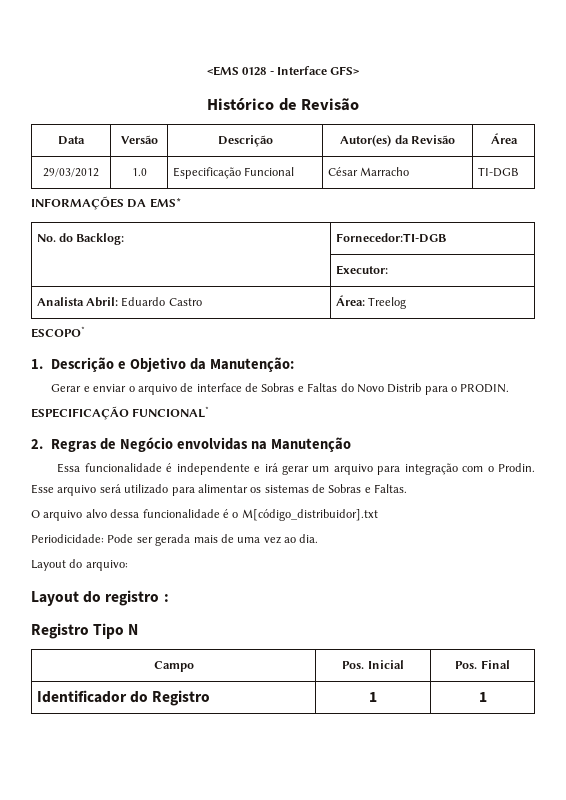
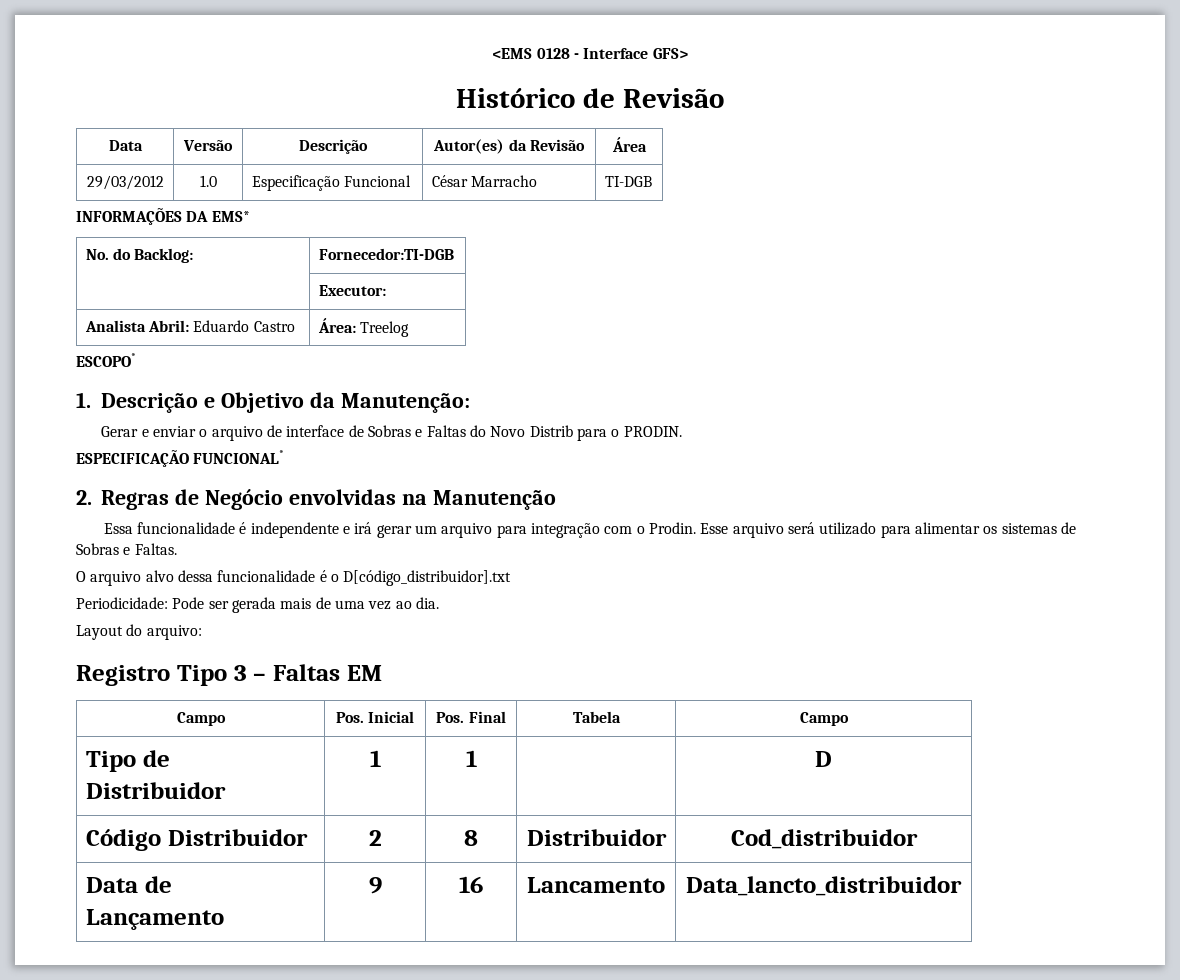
[241,509,378,521] M[código_distribuidor].txt -> [343,570,512,586] D[código_distribuidor].txt
[31,590,169,606] [31,623,139,639] Layout do registro : // Registro Tipo N -> [76,664,382,686] Registro Tipo 3 – Faltas EM
[36,690,211,706] [369,692,377,702] [478,692,487,702] // Identificador do Registro | 1 | 1 -> [572,711,621,723] [799,712,849,726] [85,750,170,772] [85,782,226,799] [369,750,381,767] [465,750,477,767] [815,751,832,767] [85,829,308,851] [368,830,382,846] [464,830,478,846] [526,829,667,846] [730,829,918,849] [85,876,172,893] [85,909,224,930] [368,877,382,894] [459,876,483,893] [527,877,665,893] [686,876,962,896] | Tabela | Campo // Tipo de Distribuidor | 1 | 1 | | D // Código Distribuidor | 2 | 8 | Distribuidor | Cod_distribuidor // Data de Lançamento | 9 | 16 | Lancamento | Data_lancto_distribuidor

